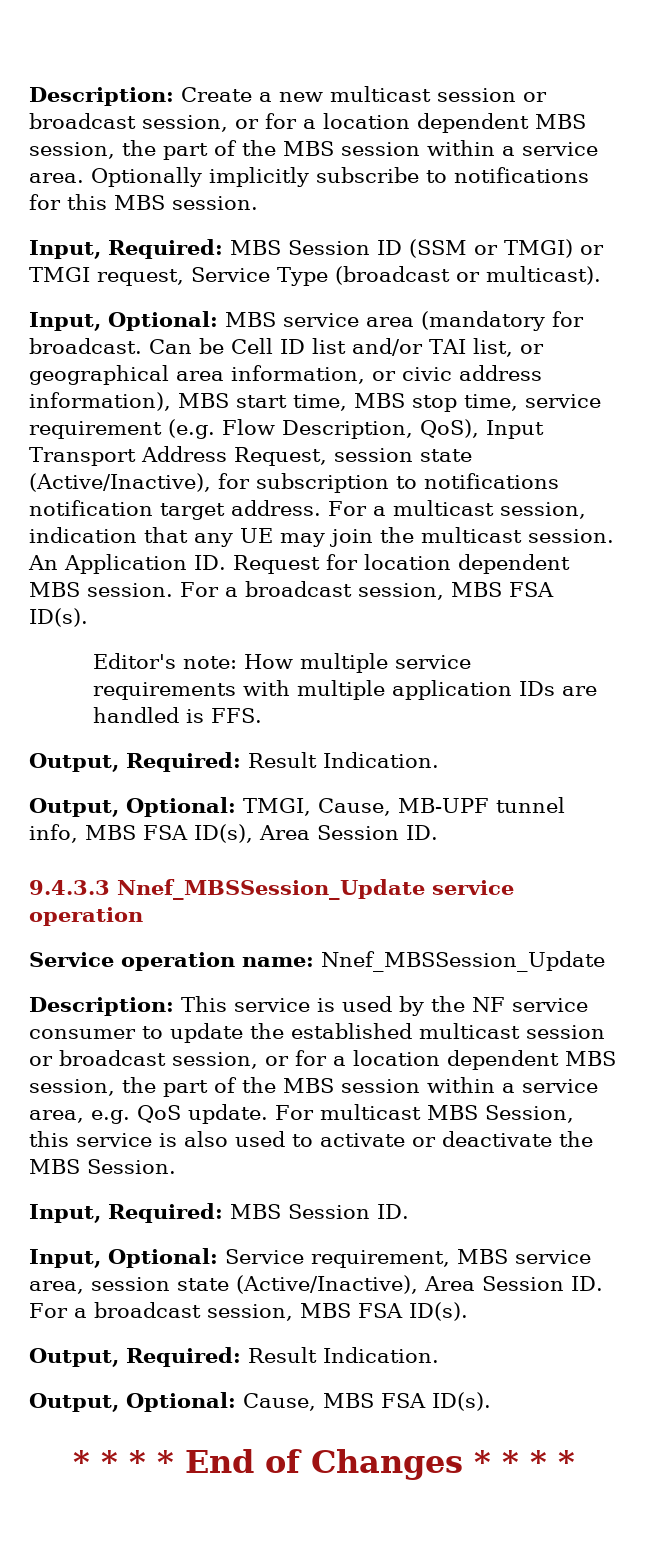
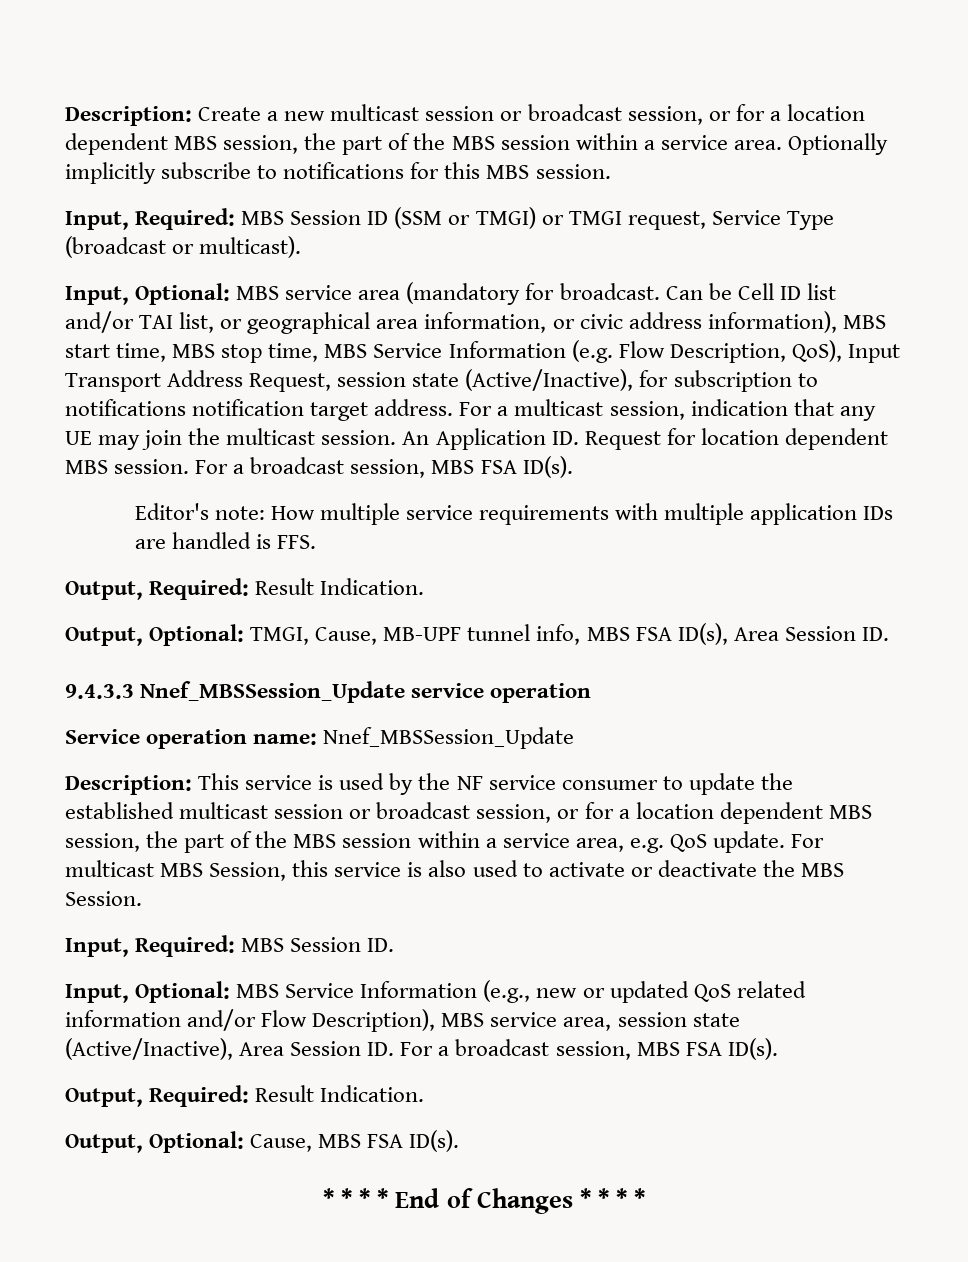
[525,394,601,408] [29,421,162,439] service requirement -> [324,341,566,358] MBS Service Information
[225,1249,450,1268] Service requirement, -> [236,980,806,1003] [65,1009,436,1032] MBS Service Information (e.g., new or updated QoS related information and/or Flow Description),

